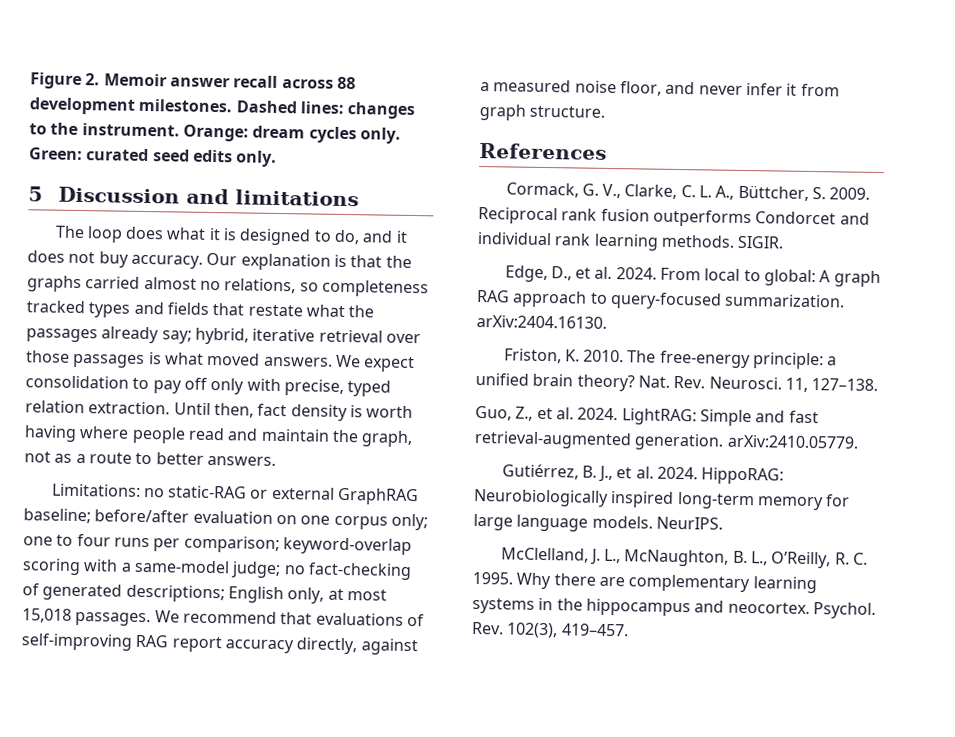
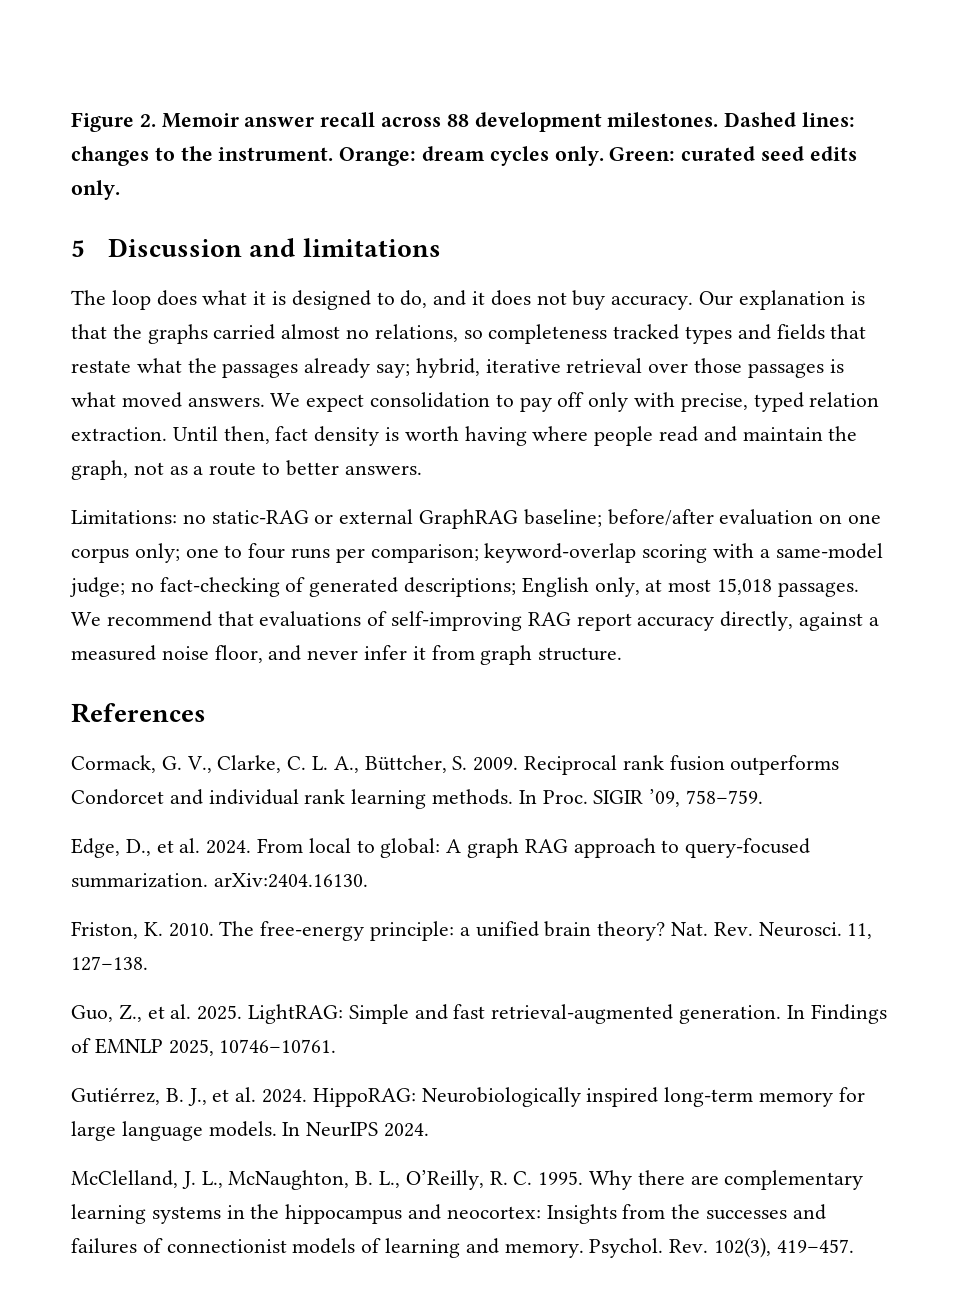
[737,235,785,249] SIGIR. -> [518,789,764,807] In Proc. SIGIR ’09, 758–759.
[577,407,619,421] 2024. -> [197,1005,243,1020] 2025.
[726,434,859,449] arXiv:2410.05779. -> [786,1004,887,1024] [71,1038,337,1056] In Findings of EMNLP 2025, 10746–10761.
[655,516,723,530] NeurIPS. -> [282,1122,430,1137] In NeurIPS 2024.
[727,601,810,615] neocortex. -> [446,1204,826,1224] [71,1238,584,1258] neocortex: Insights from the successes and failures of connectionist models of learning and memory.

